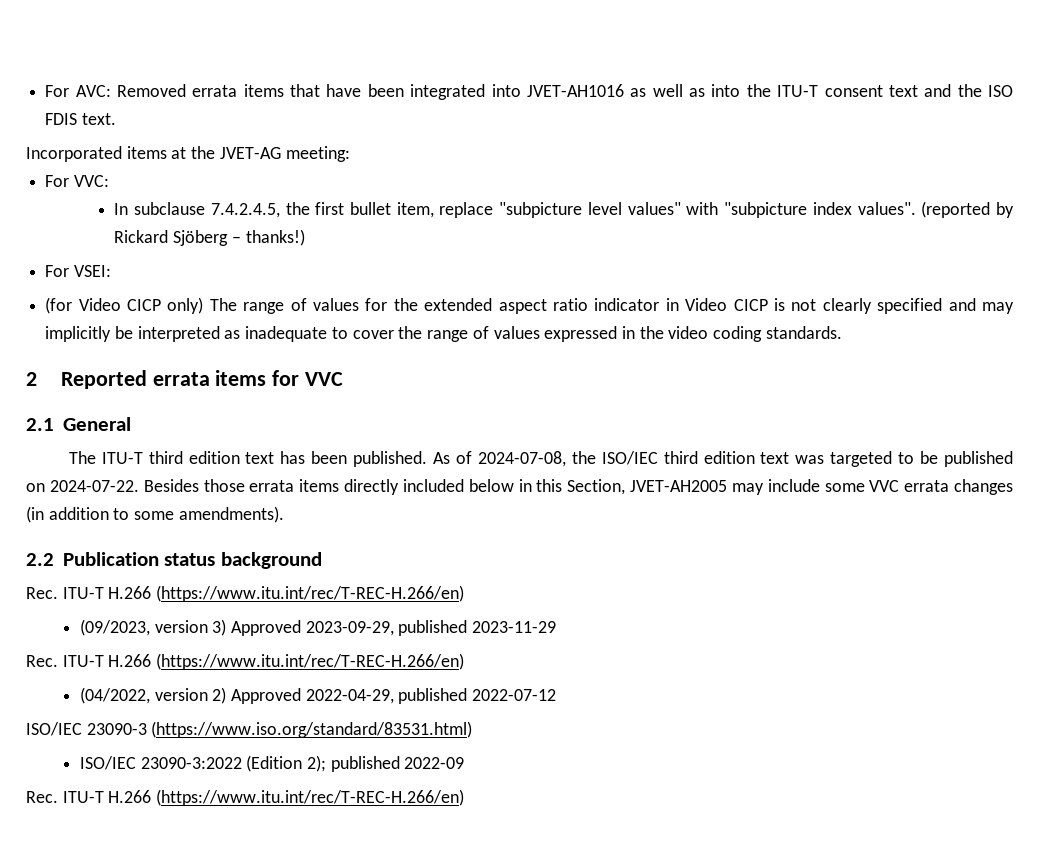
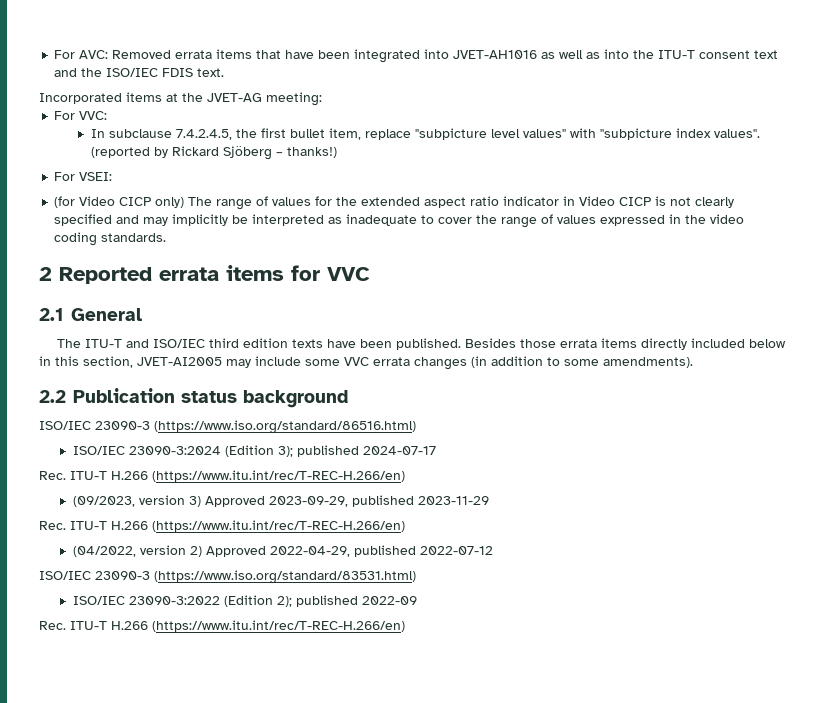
[987,85,1013,97] ISO -> [106,68,159,77] ISO/IEC
[148,451,1013,467] [26,480,139,492] third edition text has been published. As of 2024-07-08, the ISO/IEC third edition text was targeted to be published on 2024-07-22. -> [126,338,462,350] and ISO/IEC third edition texts have been published.
[567,479,727,495] Section, JVET-AH2005 -> [83,356,222,368] section, JVET-AI2005
(322, 560) none -> [39,420,416,434] [72,445,436,457] // ISO/IEC 23090-3 (https://www.iso.org/standard/86516.html) // ISO/IEC 23090-3:2024 (Edition 3); published 2024-07-17

